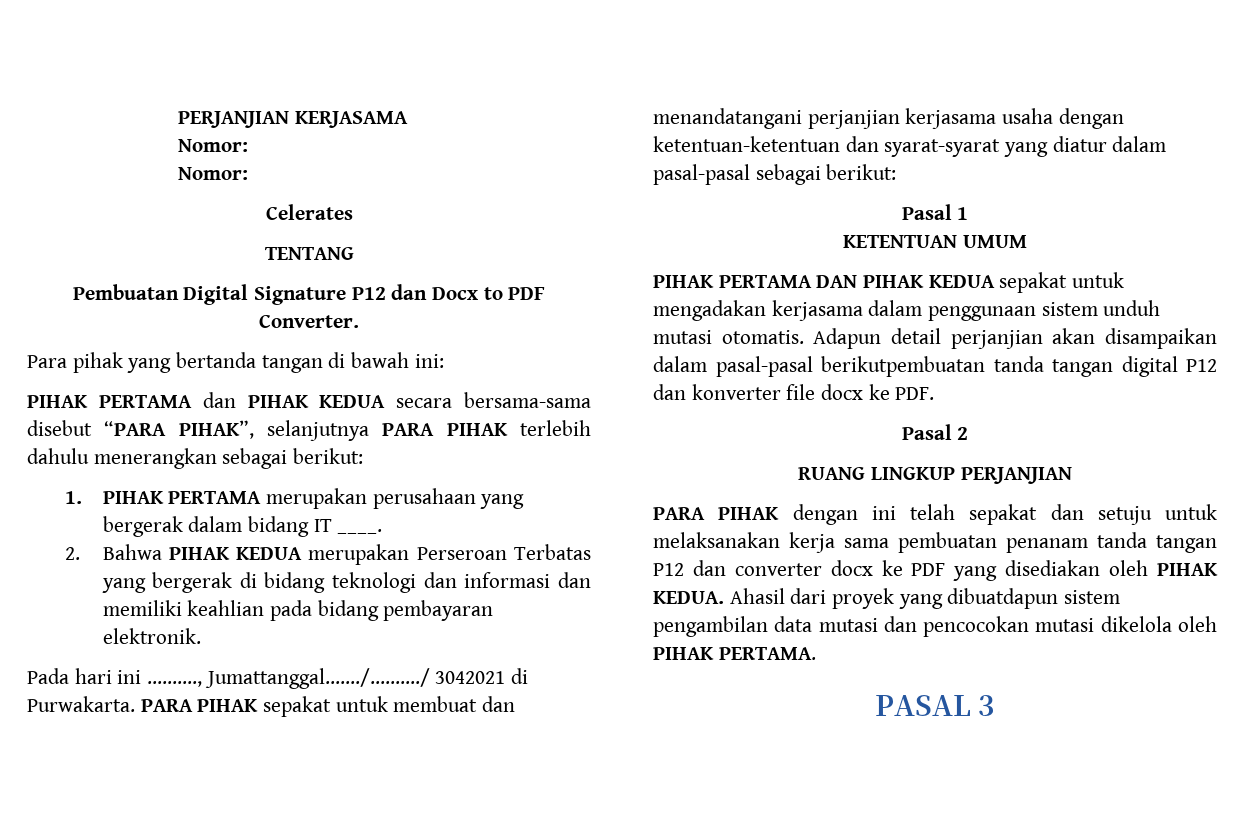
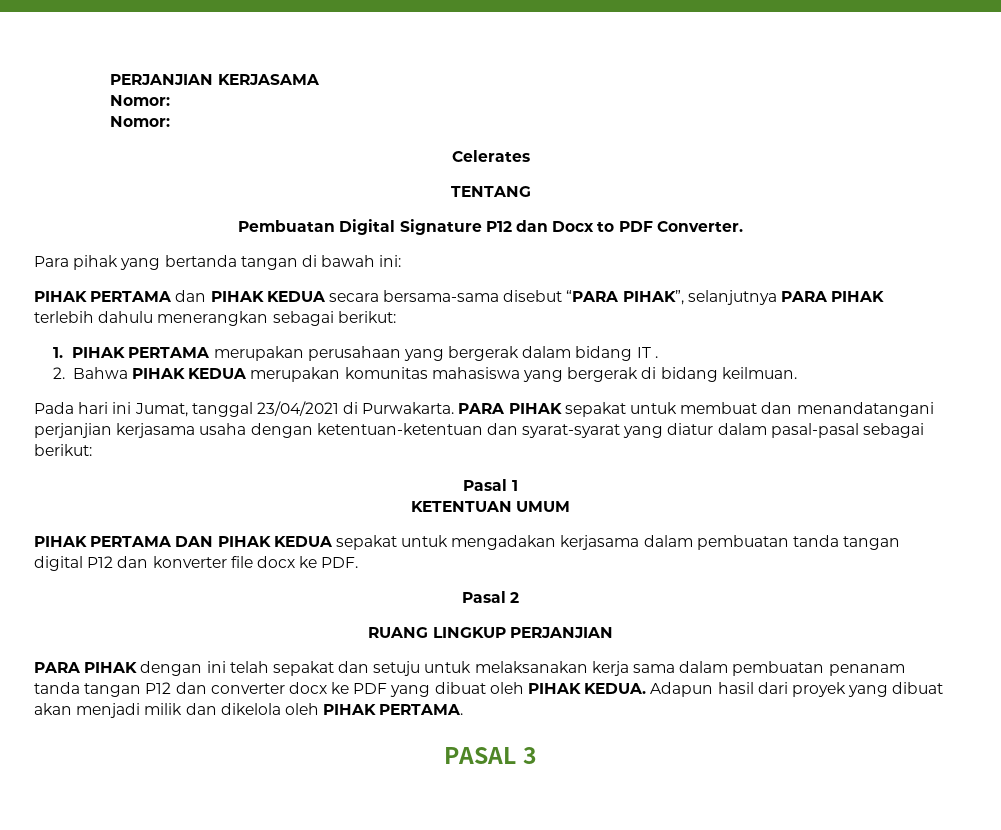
[337,529,383,534] ____. -> [654,356,658,358] .
[416,544,591,560] Perseroan Terbatas -> [344,367,520,379] komunitas mahasiswa
[332,572,591,593] [102,600,494,621] [102,628,201,644] teknologi dan informasi dan memiliki keahlian pada bidang pembayaran elektronik. -> [721,367,797,379] keilmuan.
[147,668,506,689] ………., Jumattanggal……./………./ 3042021 -> [134,401,339,417] Jumat, tanggal 23/04/2021
[928,300,1161,321] [653,328,1217,349] [653,356,985,377] penggunaan sistem unduh mutasi otomatis. Adapun detail perjanjian akan disampaikan dalam pasal-pasal berikutpembuatan -> [696,535,789,550] pembuatan
(889, 543) none -> [679,661,729,673] dalam
[1005,560,1101,576] disediakan -> [434,682,486,694] dibuat
[729,588,785,604] Ahasil -> [650,682,754,697] Adapun hasil
[947,588,1121,609] [653,616,1095,637] dibuatdapun sistem pengambilan data mutasi dan pencocokan mutasi -> [892,682,944,694] [34,703,217,718] dibuat akan menjadi milik dan

